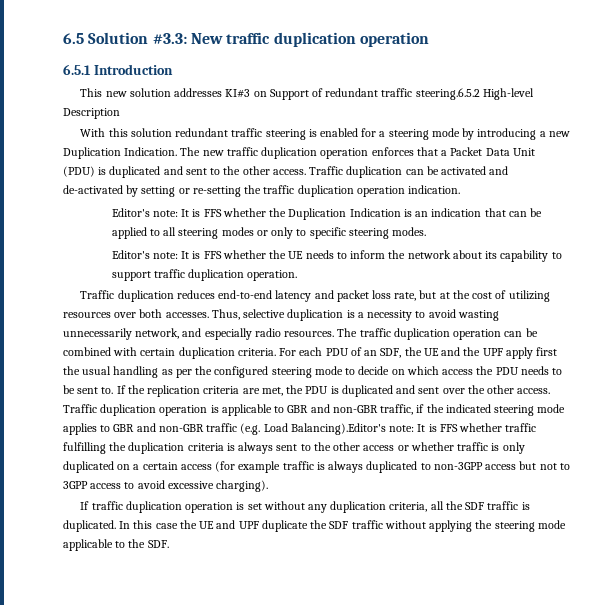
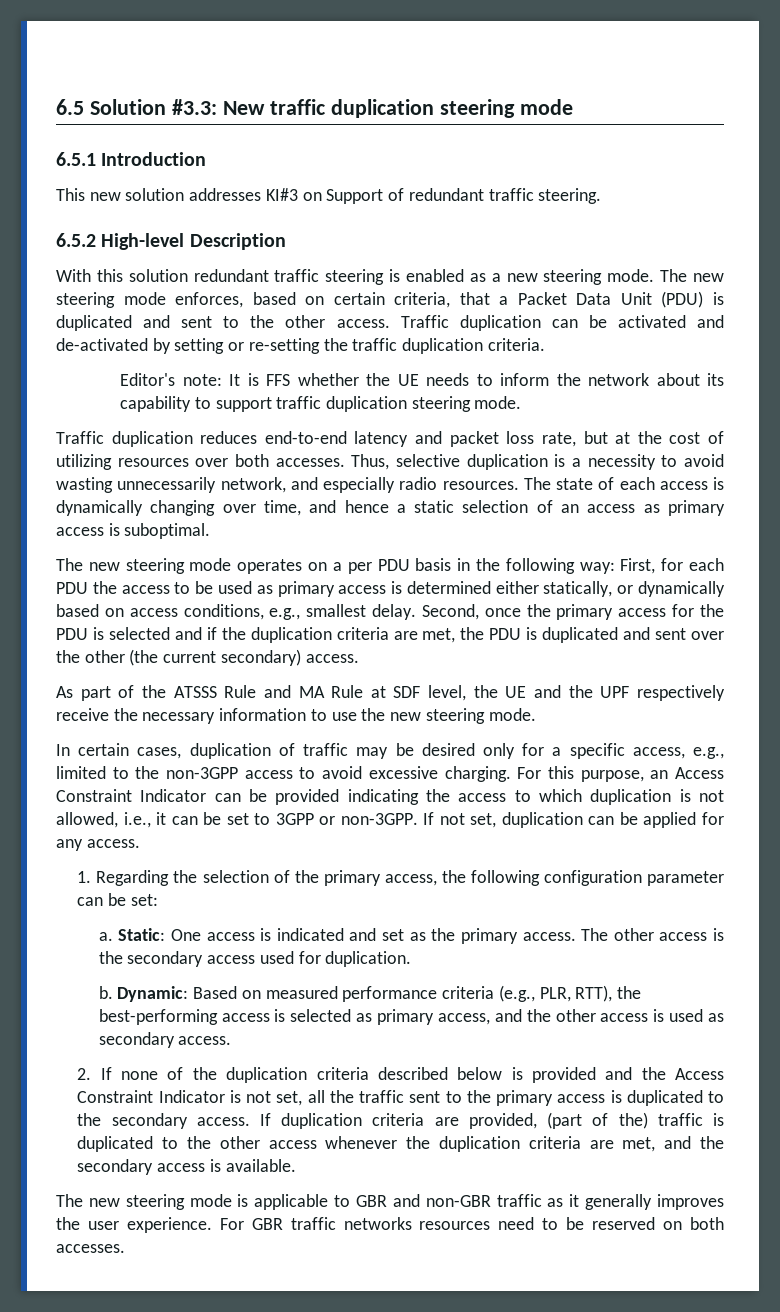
[359,32,429,47] operation -> [439,99,573,118] steering mode
[415,88,480,100] steering.6.5.2 -> [538,188,602,204] [56,233,96,247] steering. // 6.5.2
[361,128,570,140] [63,147,414,159] for a steering mode by introducing a new Duplication Indication. The new traffic duplication operation enforces -> [469,269,724,285] [56,292,451,308] as a new steering mode. The new steering mode enforces, based on certain criteria,
[356,185,461,197] [111,208,543,220] [111,227,427,239] operation indication. // Editor's note: It is FFS whether the Duplication Indication is an indication that can be applied to all steering modes or only to specific steering modes. -> [487,338,545,351] criteria.
[247,270,298,281] operation. -> [411,396,522,412] steering mode.
[359,328,538,340] [63,347,558,359] [63,366,563,378] [63,385,201,397] traffic duplication operation can be combined with certain duplication criteria. For each PDU of an SDF, the UE and the UPF apply first the usual handling as per the configured steering mode to decide on which access the PDU needs to be sent to. If the replication -> [556,477,724,490] [56,500,725,516] [56,523,211,539] [56,558,724,574] [56,581,725,597] [56,604,724,620] [56,627,332,643] state of each access is dynamically changing over time, and hence a static selection of an access as primary access is suboptimal. // The new steering mode operates on a per PDU basis in the following way: First, for each PDU the access to be used as primary access is determined either statically, or dynamically based on access conditions, e.g., smallest delay. Second, once the primary access for the PDU is selected and if the duplication
[517,388,551,394] [63,404,208,416] access. Traffic duplication operation -> [129,649,359,666] [56,685,725,701] [56,708,536,724] [56,743,724,759] [56,766,725,782] [56,789,725,805] [56,812,724,828] [56,839,140,851] [77,870,724,886] [77,893,158,906] [98,928,724,944] [98,951,412,967] [98,985,641,1002] [98,1009,725,1025] [98,1032,232,1048] [77,1067,725,1083] [77,1090,724,1106] [77,1112,724,1129] [77,1136,724,1152] [77,1159,296,1175] [56,1194,232,1210] (the current secondary) access. // As part of the ATSSS Rule and MA Rule at SDF level, the UE and the UPF respectively receive the necessary information to use the new steering mode. // In certain cases, duplication of traffic may be desired only for a specific access, e.g., limited to the non-3GPP access to avoid excessive charging. For this purpose, an Access Constraint Indicator can be provided indicating the access to which duplication is not allowed, i.e., it can be set to 3GPP or non-3GPP. If not set, duplication can be applied for any access. // 1. Regarding the selection of the primary access, the following configuration parameter can be set: // a. Static: One access is indicated and set as the primary access. The other access is the secondary access used for duplication. // b. Dynamic: Based on measured performance criteria (e.g., PLR, RTT), the best-performing access is selected as primary access, and the other access is used as secondary access. // 2. If none of the duplication criteria described below is provided and the Access Constraint Indicator is not set, all the traffic sent to the primary access is duplicated to the secondary access. If duplication criteria are provided, (part of the) traffic is duplicated to the other access whenever the duplication criteria are met, and the secondary access is available. // The new steering mode
[380,404,566,416] [63,423,537,435] [63,442,525,454] [63,461,570,473] [63,480,269,492] [80,501,530,513] [63,520,566,532] [63,539,169,551] traffic, if the indicated steering mode applies to GBR and non-GBR traffic (e.g. Load Balancing).Editor's note: It is FFS whether traffic fulfilling the duplication criteria is always sent to the other access or whether traffic is only duplicated on a certain access (for example traffic is always duplicated to non-3GPP access but not to 3GPP access to avoid excessive charging). // If traffic duplication operation is set without any duplication criteria, all the SDF traffic is duplicated. In this case the UE and UPF duplicate the SDF traffic without applying the steering mode applicable to the SDF. -> [496,1194,724,1210] [56,1217,724,1233] [56,1244,125,1253] traffic as it generally improves the user experience. For GBR traffic networks resources need to be reserved on both accesses.

